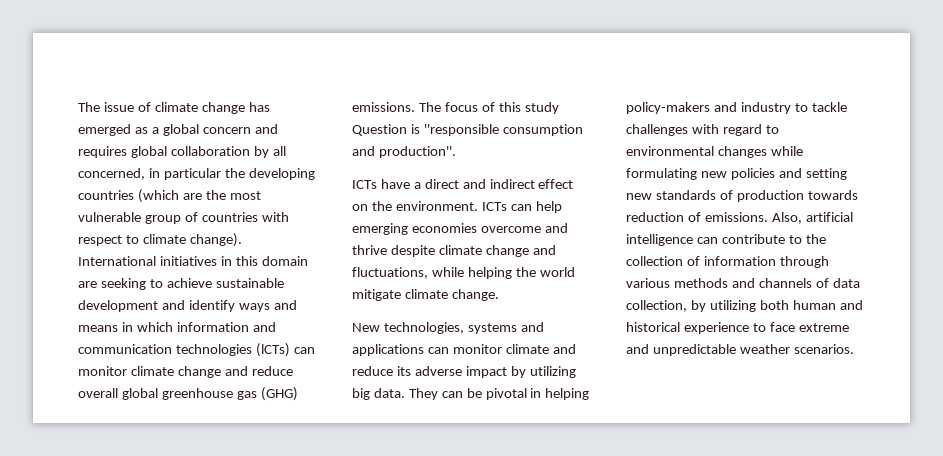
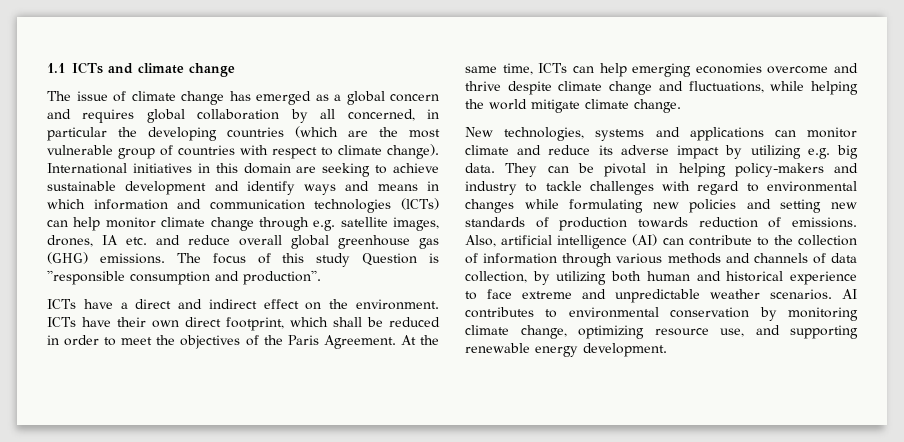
(78, 107) none -> [47,62,235,77] 1.1 ICTs and climate change //
(315, 350) none -> [73,217,101,231] help
(221, 372) none -> [258,217,439,231] [47,235,147,247] through e.g. satellite images, drones, IA etc.
(507, 206) none -> [81,317,440,331] [47,335,439,349] [465,63,568,75] have their own direct footprint, which shall be reduced in order to meet the objectives of the Paris Agreement. At the same time, ICTs
(576, 372) none -> [807,148,830,159] e.g.
(693, 240) none -> [632,234,658,246] (AI)
(854, 349) none -> [842,289,857,299] [465,307,858,321] [465,325,858,339] [465,343,667,357] AI contributes to environmental conservation by monitoring climate change, optimizing resource use, and supporting renewable energy development.

